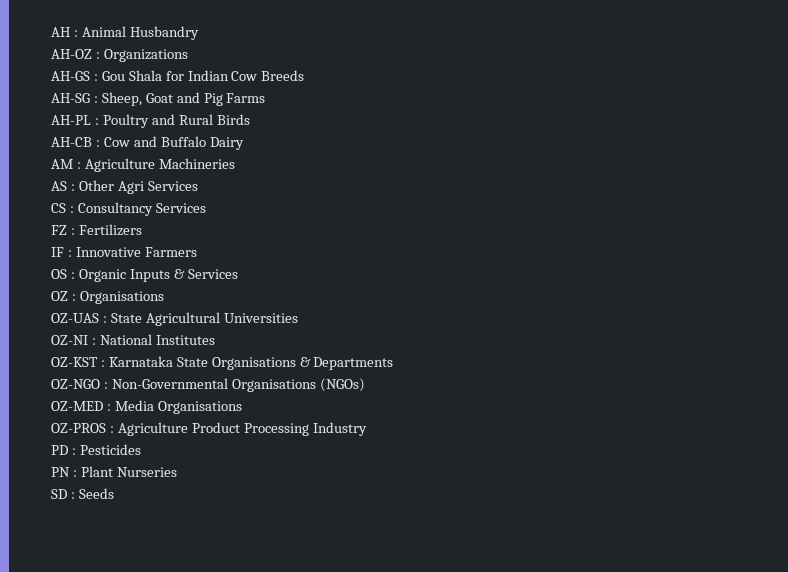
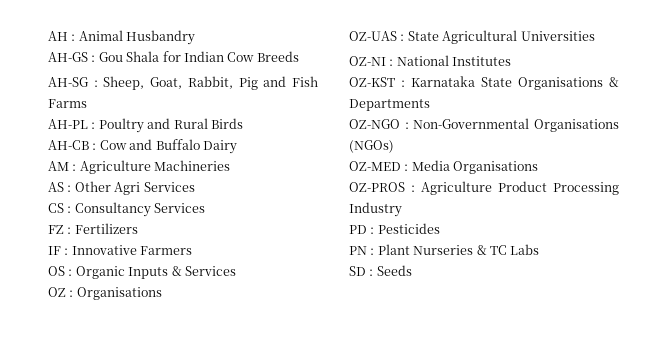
[51,49,188,62] // AH-OZ : Organizations -> (196, 37) none
[145,92,223,106] Goat and Pig -> [150,76,318,90] Goat, Rabbit, Pig and Fish
(177, 472) none -> [476,244,540,255] & TC Labs

